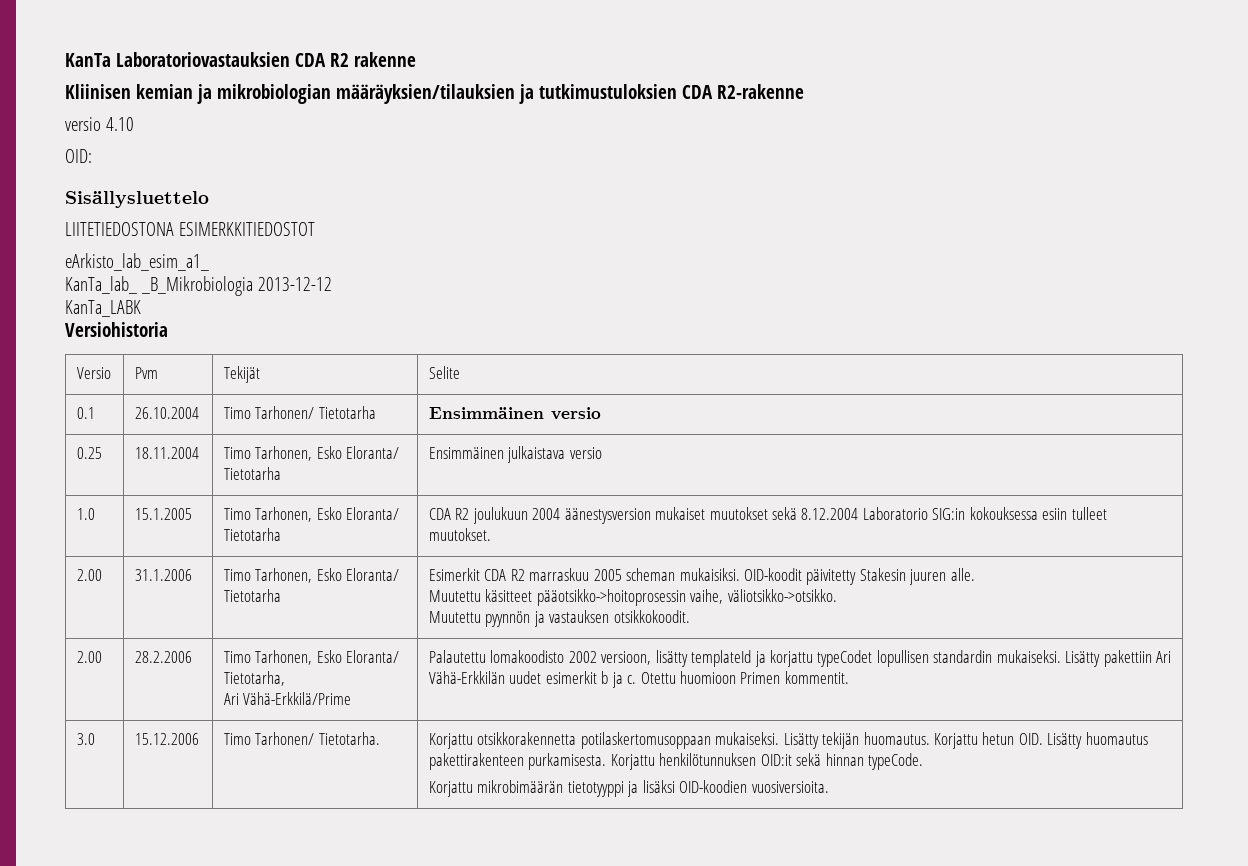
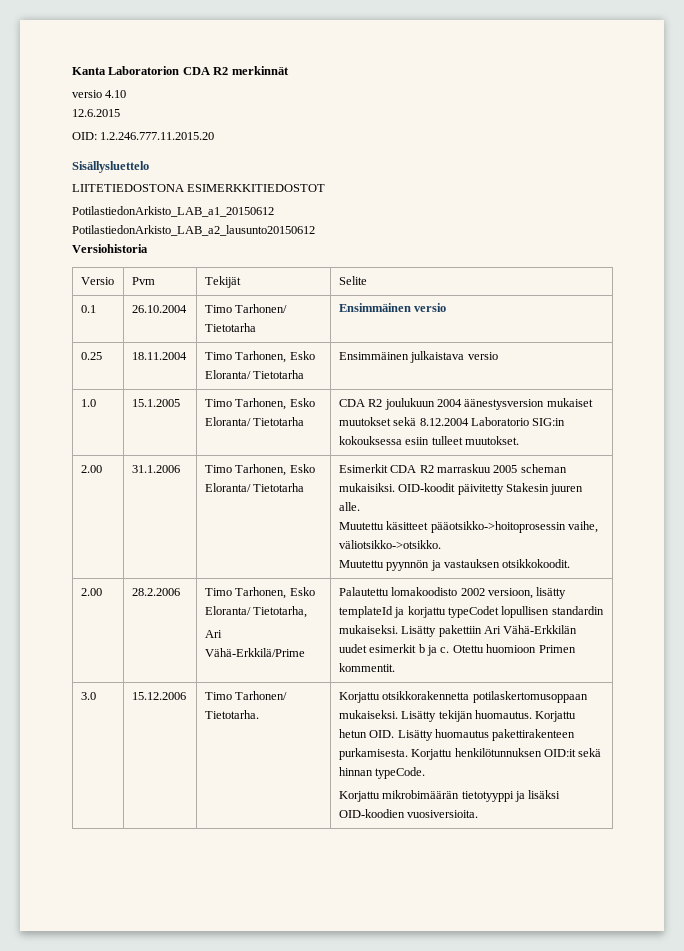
[65,52,416,67] [65,84,804,104] KanTa Laboratoriovastauksien CDA R2 rakenne // Kliinisen kemian ja mikrobiologian määräyksien/tilauksien ja tutkimustuloksien CDA R2-rakenne -> [72,66,289,75] Kanta Laboratorion CDA R2 merkinnät
(134, 124) none -> [72,109,120,117] // 12.6.2015
(92, 156) none -> [100,132,215,140] 1.2.246.777.11.2015.20
[65,253,209,271] [65,276,332,296] [65,300,141,317] eArkisto_lab_esim_a1_ // KanTa_lab_ _B_Mikrobiologia 2013-12-12 // KanTa_LABK -> [72,206,274,217] [72,225,315,236] PotilastiedonArkisto_LAB_a1_20150612 // PotilastiedonArkisto_LAB_a2_lausunto20150612

